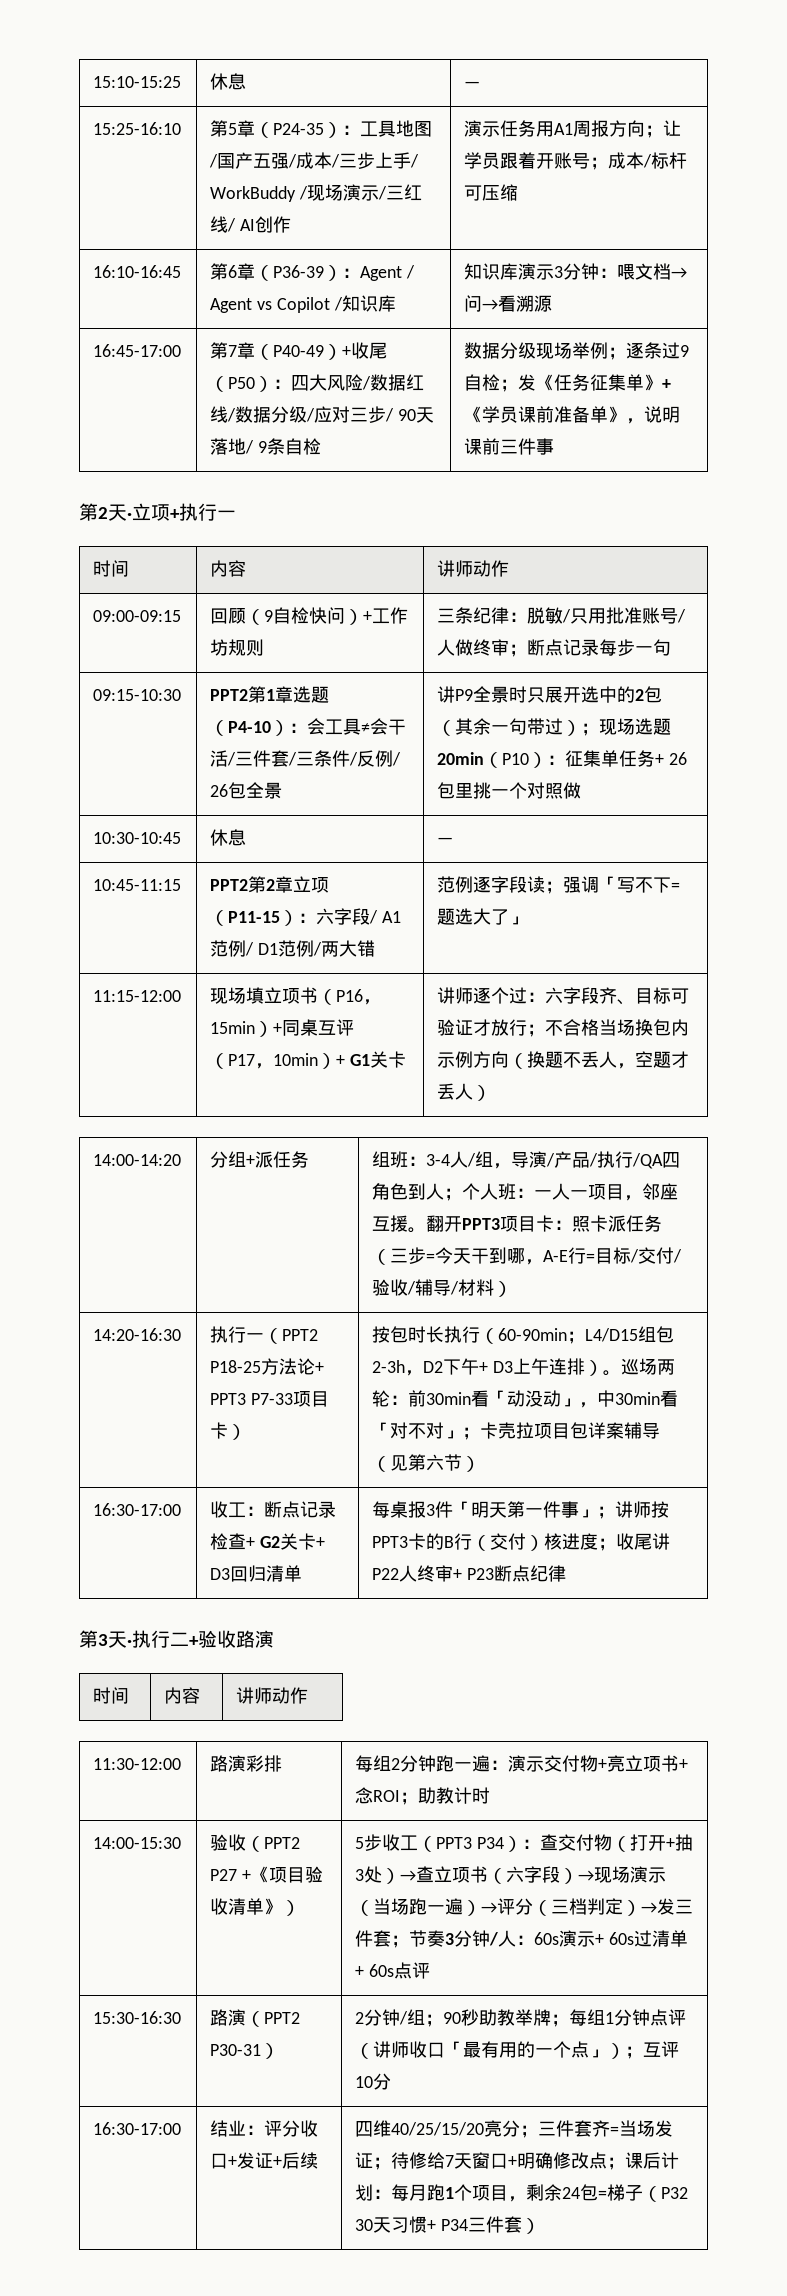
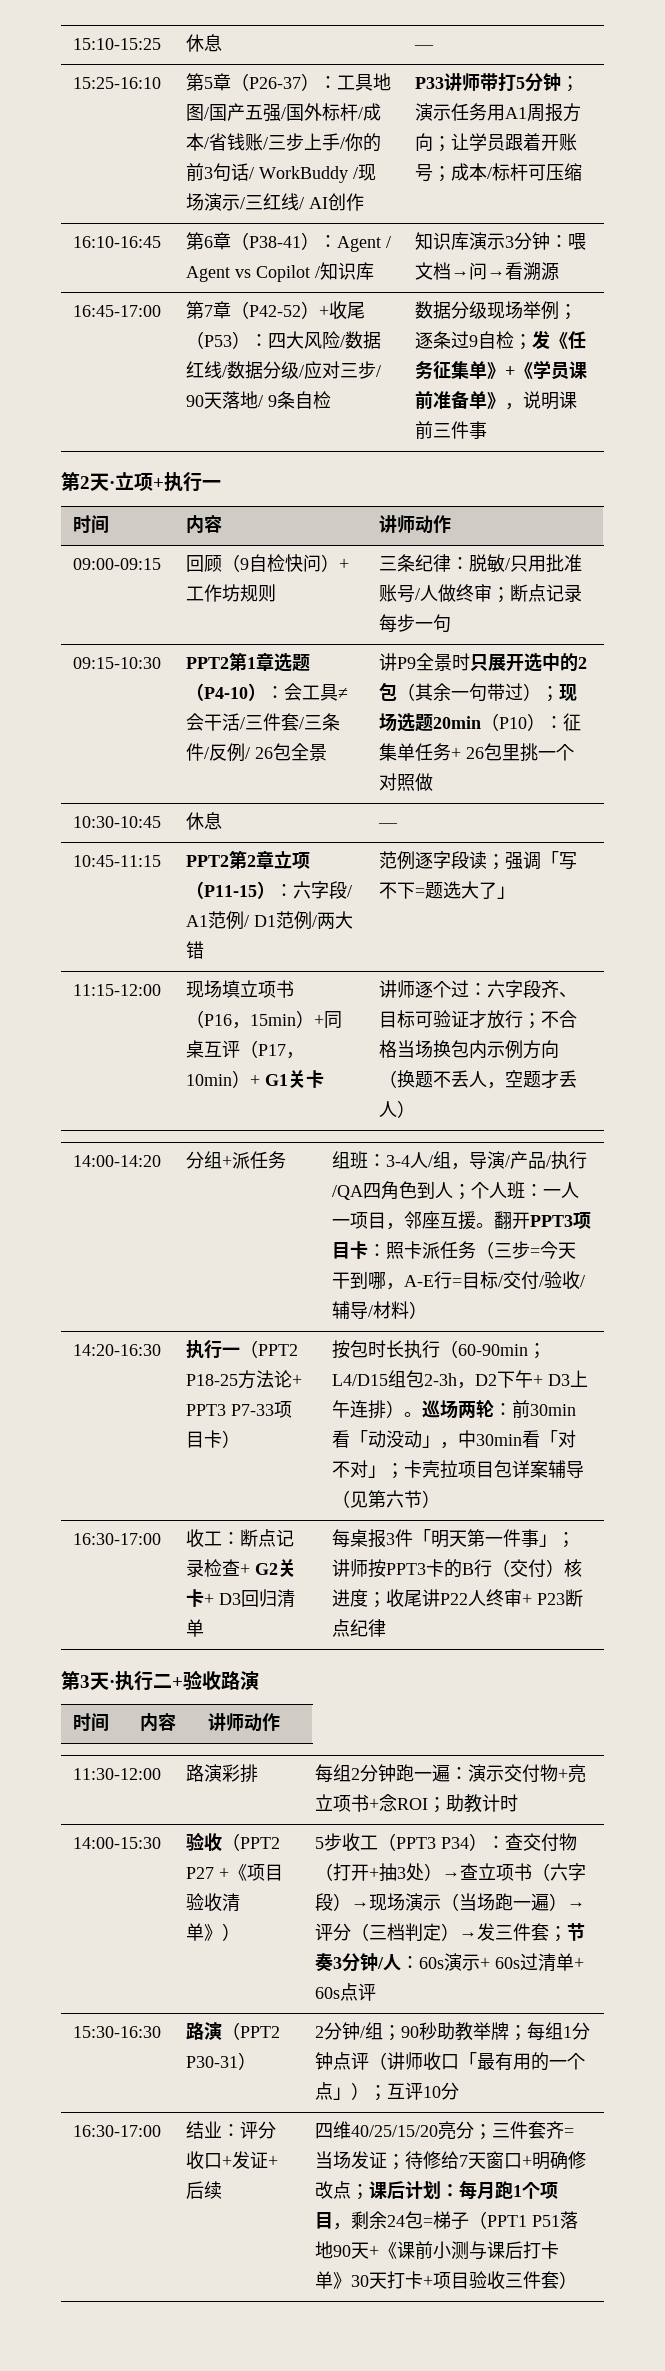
[273,123,325,135] P24-35 -> [249,77,302,89] P26-37
[296,152,412,169] 成本/三步上手 -> [286,103,382,121] [186,133,382,152] [186,163,250,182] 国外标杆/成本/省钱账/三步上手/你的前3句话
(291, 224) none -> [415,73,580,92] P33讲师带打5分钟；
[273,265,325,278] P36-39 -> [249,236,302,248] P38-41
[273,345,325,357] P40-49 -> [249,305,302,317] P42-52
[228,377,256,389] P50 -> [204,335,233,347] P53
[661,2187,689,2199] [355,2216,468,2233] P32 30天习惯+ P34 -> [487,2211,579,2229] [315,2241,560,2260] [315,2271,506,2290] PPT1 P51落地90天+《课前小测与课后打卡单》30天打卡+项目验收

